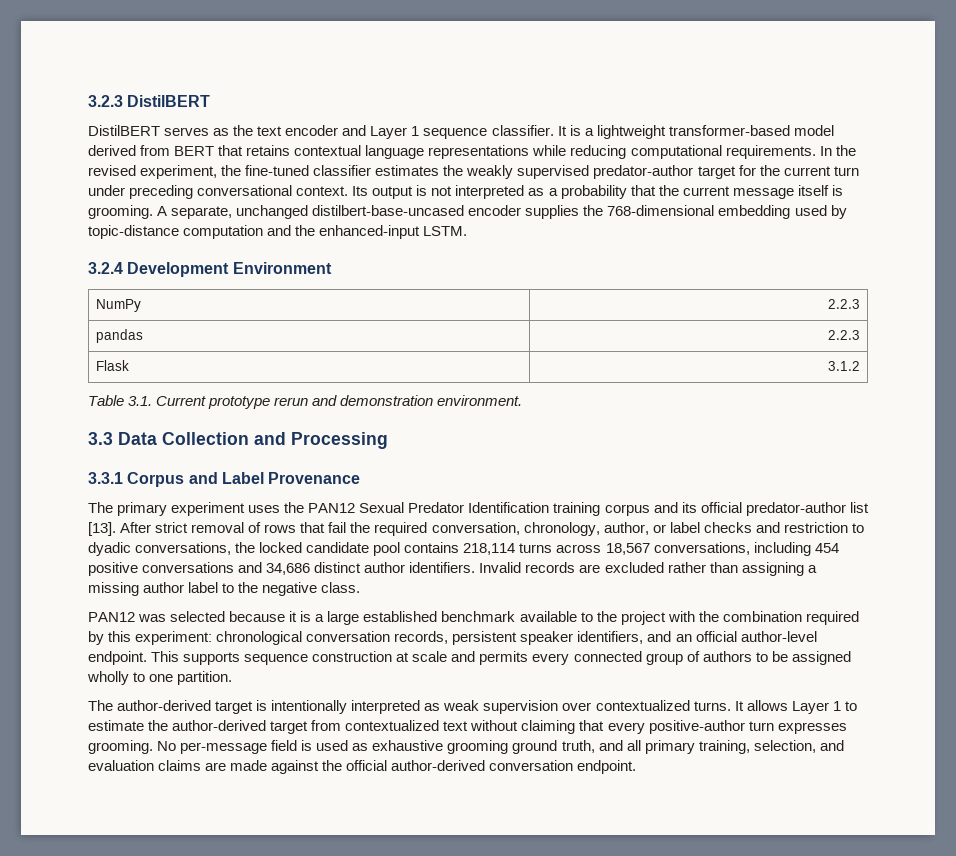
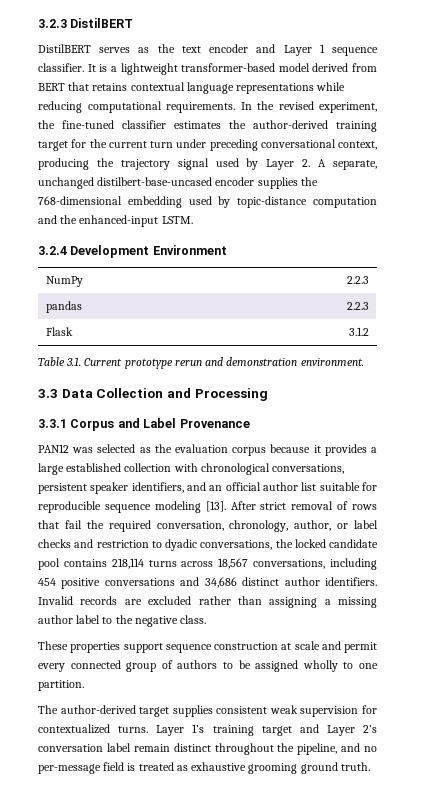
[466,165,694,179] weakly supervised predator-author -> [253,120,377,132] author-derived training
[296,185,843,199] [88,205,153,219] context. Its output is not interpreted as a probability that the current message itself is grooming. -> [338,141,377,150] [38,158,311,170] context, producing the trajectory signal used by Layer 2.
[88,502,869,516] The primary experiment uses the PAN12 Sexual Predator Identification training corpus and its official predator-author list -> [38,444,377,456] [38,463,345,475] [38,482,377,494] [38,501,201,513] PAN12 was selected as the evaluation corpus because it provides a large established collection with chronological conversations, persistent speaker identifiers, and an official author list suitable for reproducible sequence modeling
[88,611,859,625] [88,631,817,645] [88,651,241,665] PAN12 was selected because it is a large established benchmark available to the project with the combination required by this experiment: chronological conversation records, persistent speaker identifiers, and an official author-level endpoint. This supports -> [38,641,163,653] These properties support
[479,651,529,665] permits -> [344,642,377,653] permit
[256,700,441,714] is intentionally interpreted as -> [172,705,268,717] supplies consistent
[562,702,592,711] over -> [362,705,377,714] for
[734,700,857,714] [88,720,847,734] [88,740,177,754] It allows Layer 1 to estimate the author-derived target from contextualized text without claiming that every positive-author turn expresses grooming. No -> [156,724,377,736] [38,743,377,755] Layer 1’s training target and Layer 2’s conversation label remain distinct throughout the pipeline, and no
[316,740,349,751] used -> [138,762,174,771] treated
[561,740,844,754] [88,760,637,774] truth, and all primary training, selection, and evaluation claims are made against the official author-derived conversation endpoint. -> [340,762,370,771] truth.

